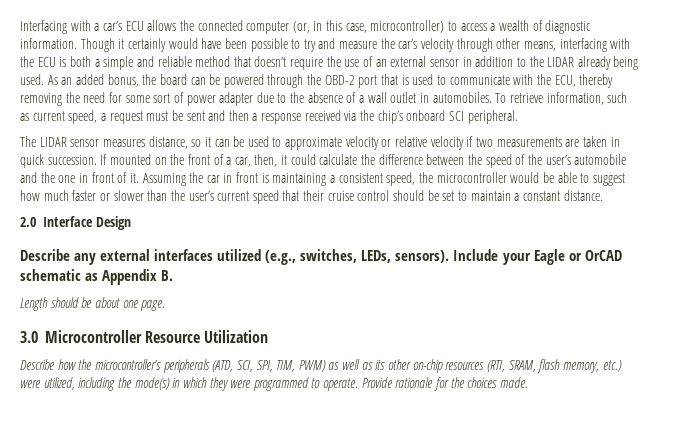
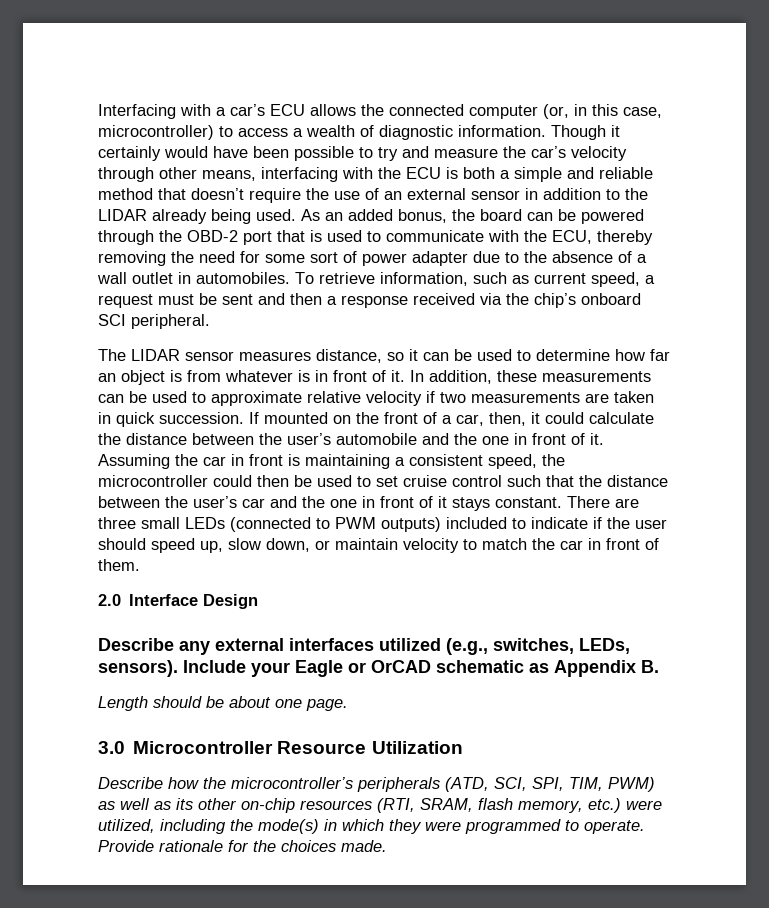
[285,136,392,150] approximate velocity or -> [536,349,670,361] [98,370,651,385] [98,391,302,406] determine how far an object is from whatever is in front of it. In addition, these measurements can be used to approximate
[378,154,542,168] difference between the speed of the -> [126,433,282,445] distance between the
[510,172,625,186] [20,190,603,204] would be able to suggest how much faster or slower than the user’s current speed that their cruise control should be set to maintain a constant distance. -> [213,475,668,487] [98,496,639,511] [98,517,667,532] [98,538,659,553] [98,559,140,571] could then be used to set cruise control such that the distance between the user’s car and the one in front of it stays constant. There are three small LEDs (connected to PWM outputs) included to indicate if the user should speed up, slow down, or maintain velocity to match the car in front of them.

